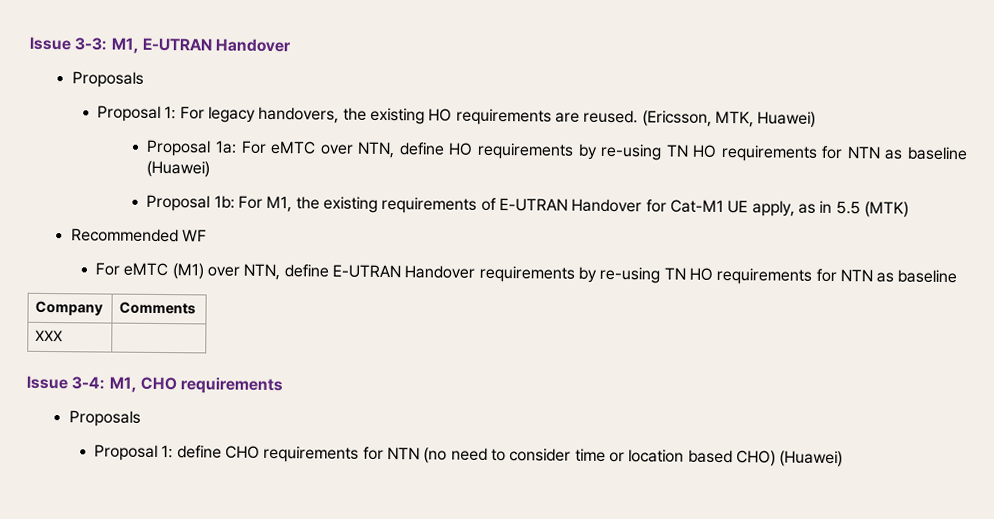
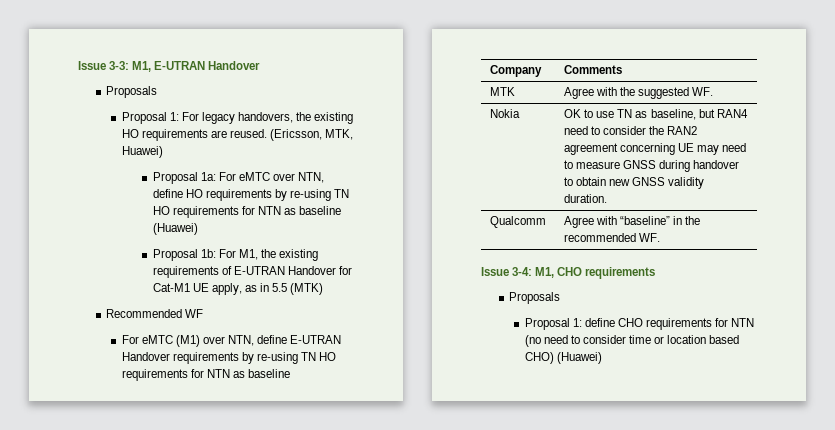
[35,329,64,342] XXX | -> [489,87,515,96] [563,87,714,99] [489,109,520,118] [563,109,748,120] [563,126,698,135] [563,143,747,155] [563,160,740,172] [563,177,705,189] [563,194,607,203] [489,216,546,228] [563,216,701,228] [563,233,661,242] MTK | Agree with the suggested WF. // Nokia | OK to use TN as baseline, but RAN4 need to consider the RAN2 agreement concerning UE may need to measure GNSS during handover to obtain new GNSS validity duration. // Qualcomm | Agree with “baseline” in the recommended WF.

